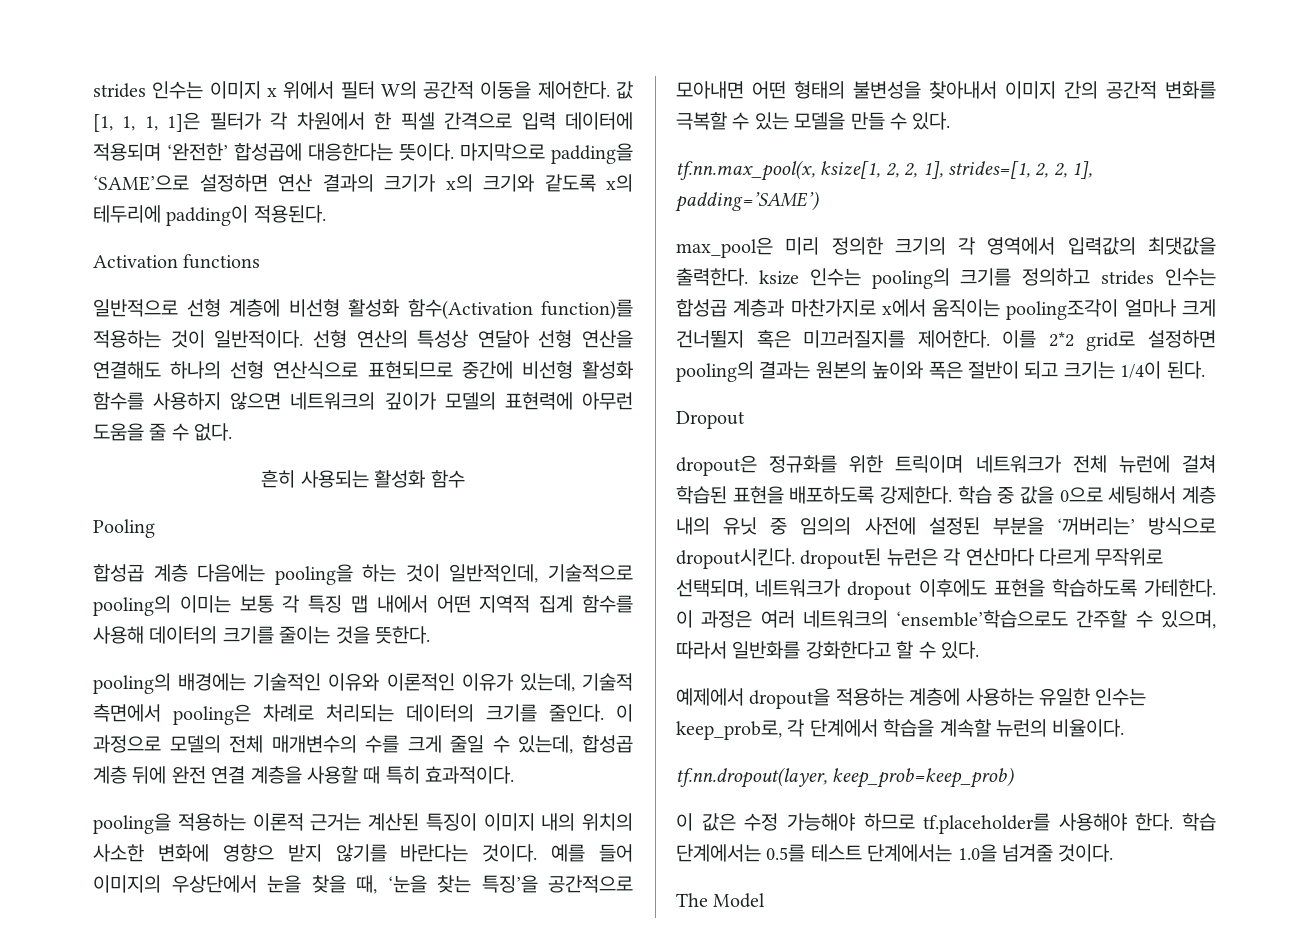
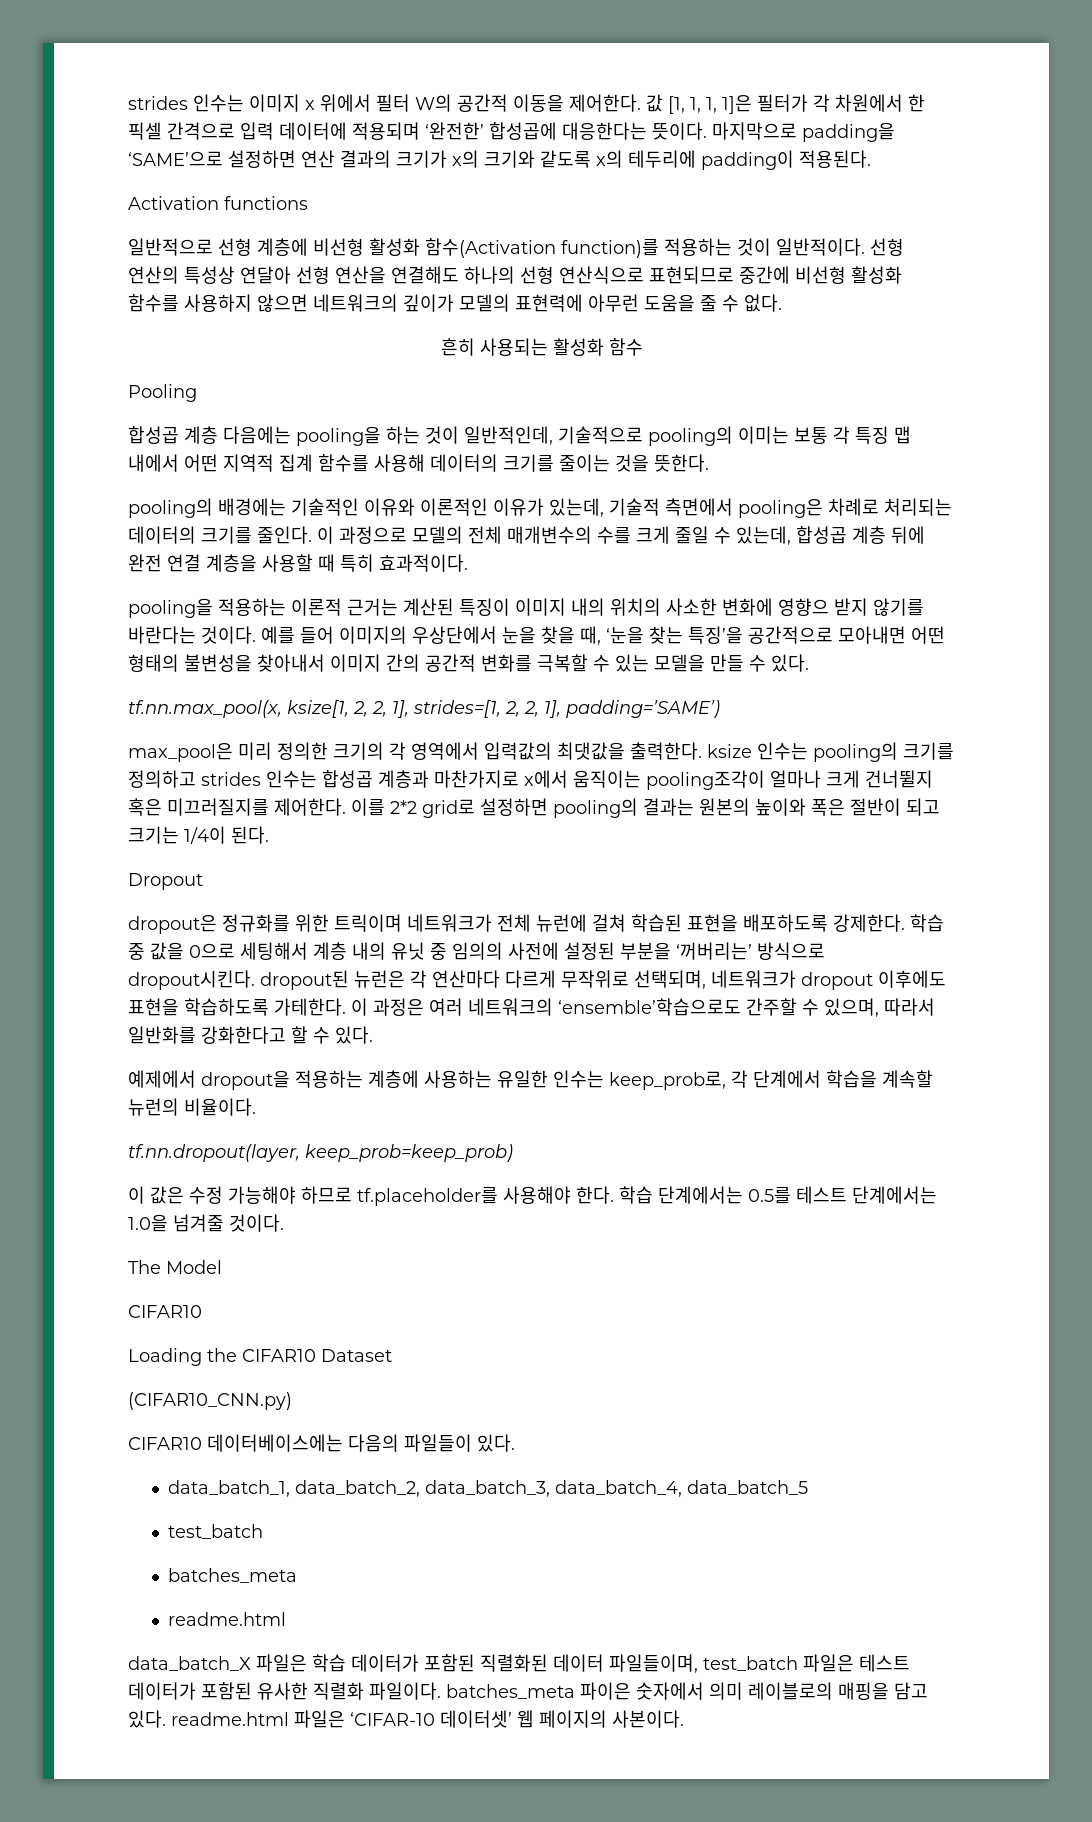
(766, 900) none -> [128,1305,202,1318] [128,1348,392,1366] [128,1392,292,1410] [128,1434,515,1452] [167,1480,808,1497] [167,1524,263,1539] [167,1568,297,1583] [167,1612,286,1626] [128,1654,910,1673] [128,1682,928,1700] [128,1710,684,1728] // CIFAR10 // Loading the CIFAR10 Dataset // (CIFAR10_CNN.py) // CIFAR10 데이터베이스에는 다음의 파일들이 있다. // data_batch_1, data_batch_2, data_batch_3, data_batch_4, data_batch_5 // test_batch // batches_meta // readme.html // data_batch_X 파일은 학습 데이터가 포함된 직렬화된 데이터 파일들이며, test_batch 파일은 테스트 데이터가 포함된 유사한 직렬화 파일이다. batches_meta 파이은 숫자에서 의미 레이블로의 매핑을 담고 있다. readme.html 파일은 ‘CIFAR-10 데이터셋’ 웹 페이지의 사본이다.

